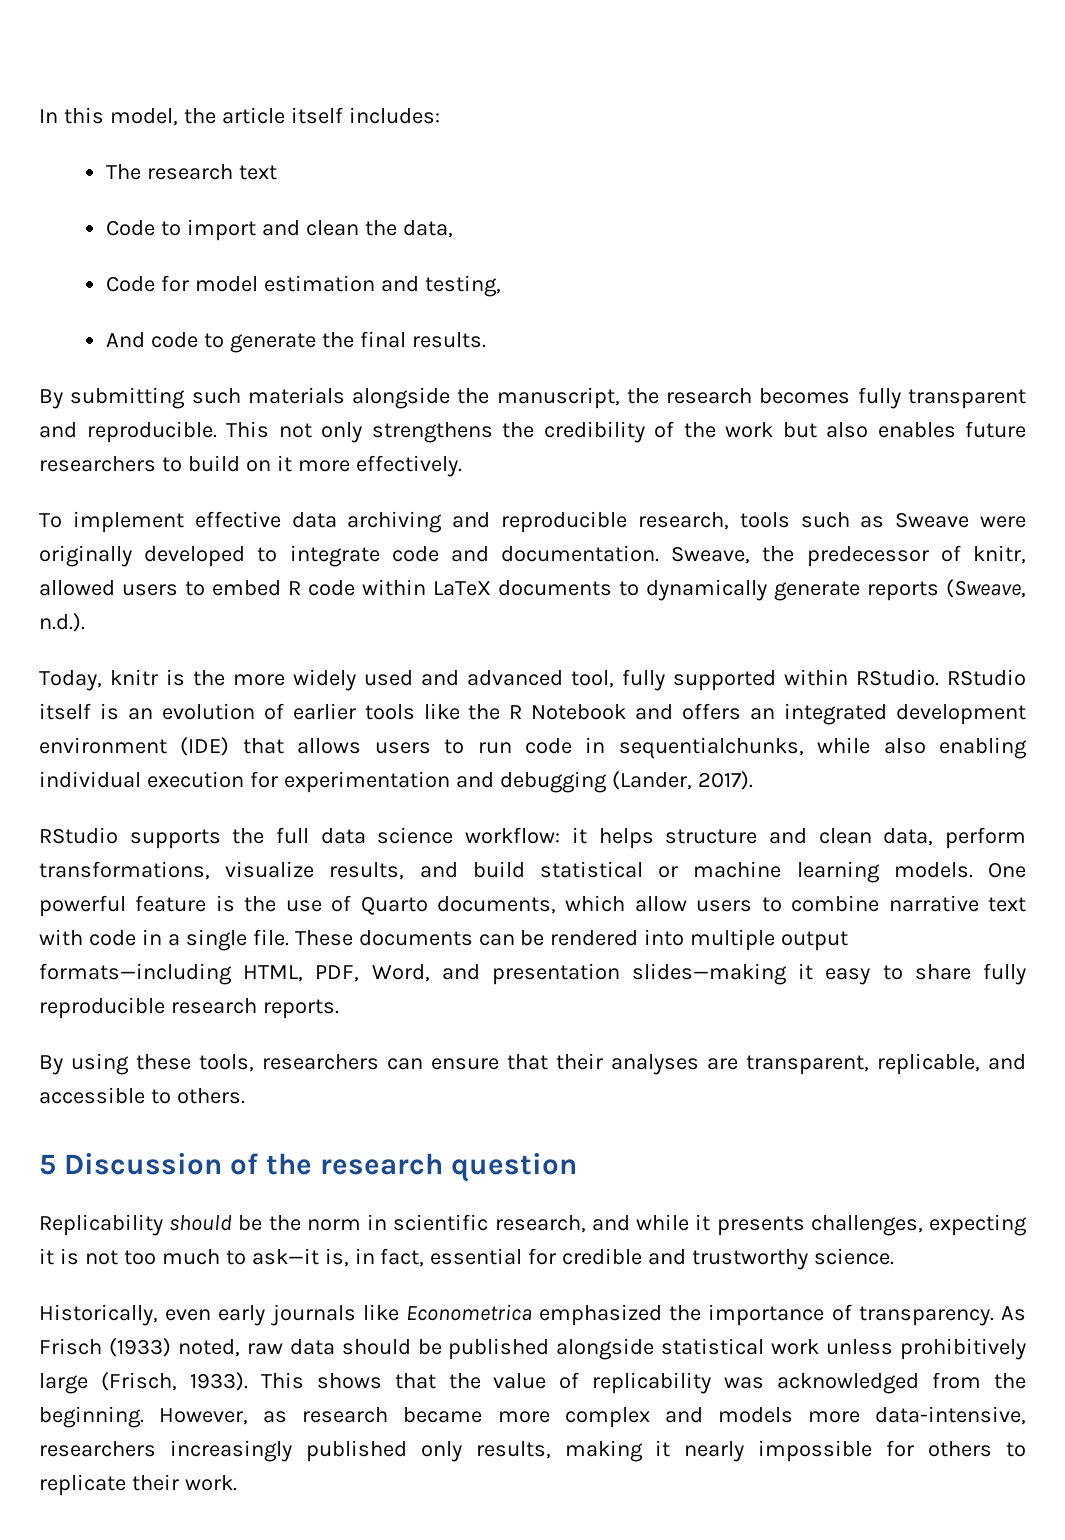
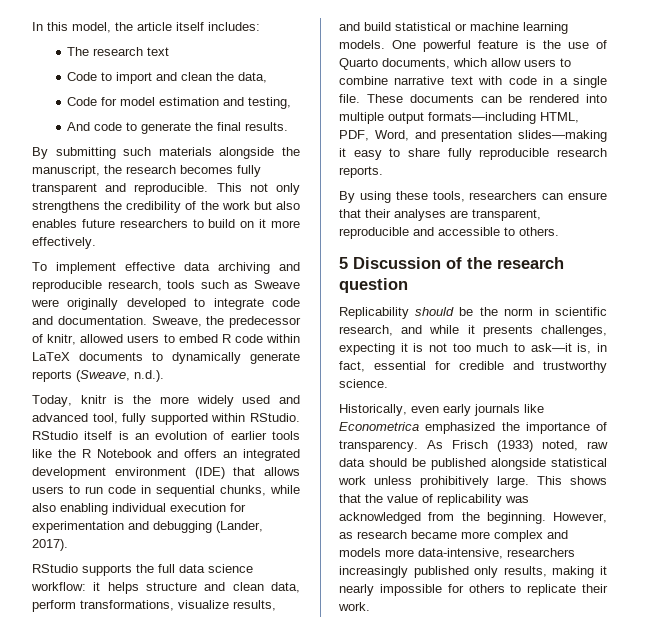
[618,737,804,759] sequentialchunks, -> [156,485,266,497] sequential chunks,
[877,1053,980,1075] replicable, -> [339,227,409,239] reproducible
[39,1372,248,1394] large (Frisch, 1933). -> [497,476,529,488] large.

